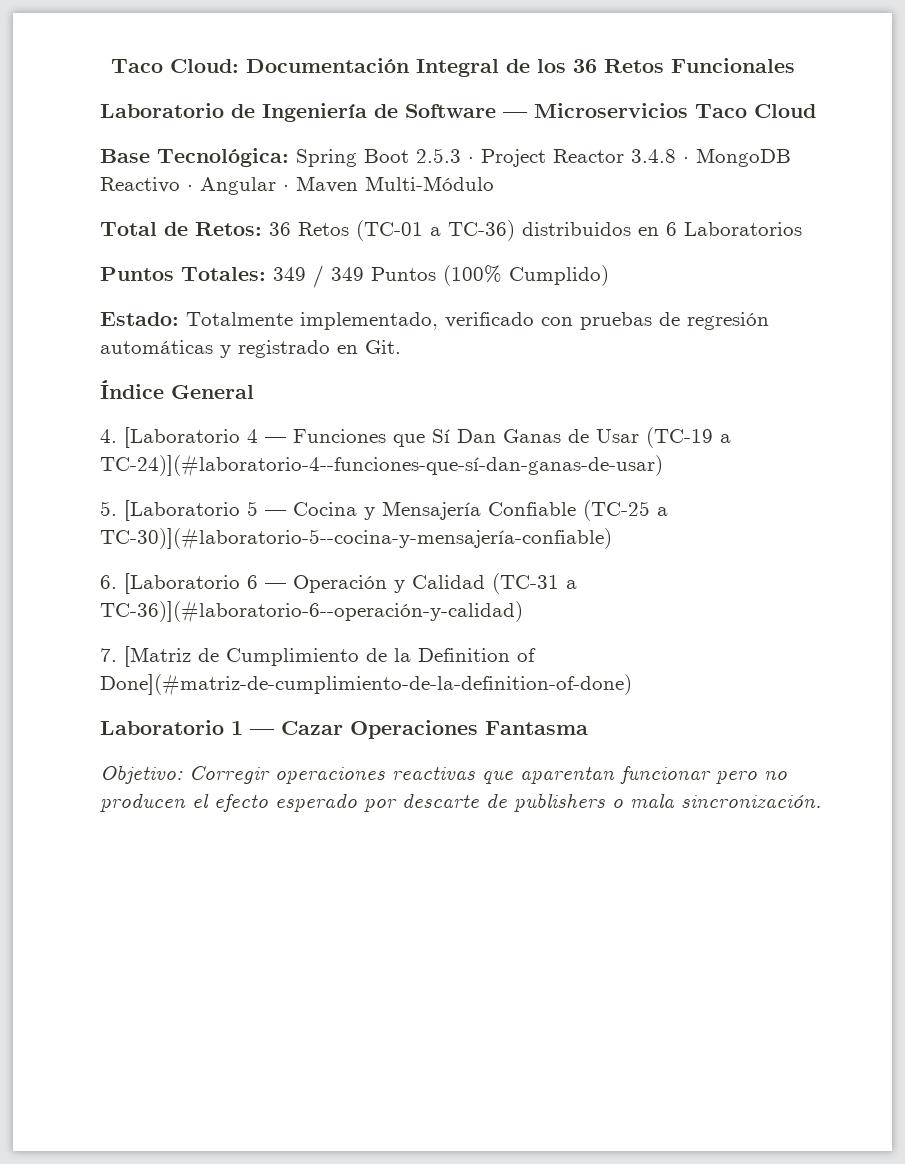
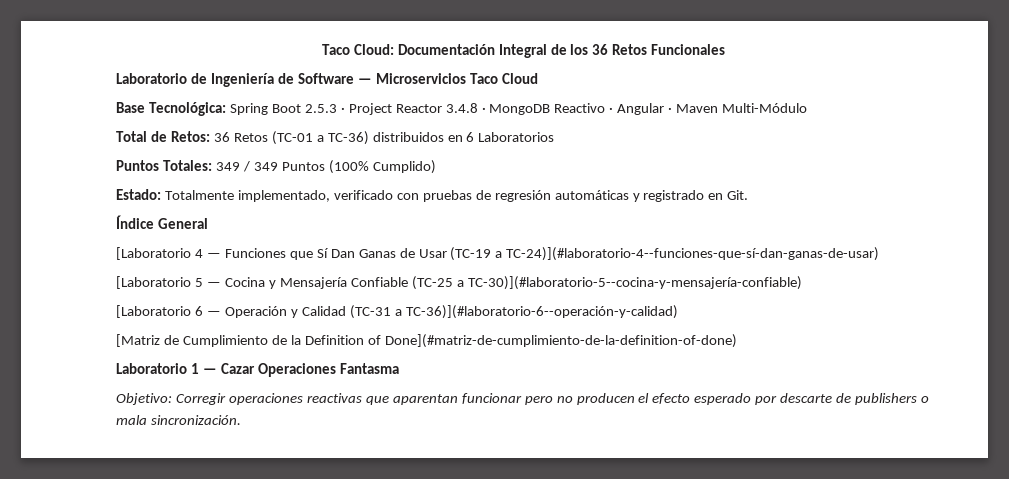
[99,429,117,443] 4. -> (209, 223) none
[99,501,117,516] 5. -> (880, 254) none
[99,575,117,589] 6. -> (802, 283) none
[99,648,117,662] 7. -> (678, 312) none

